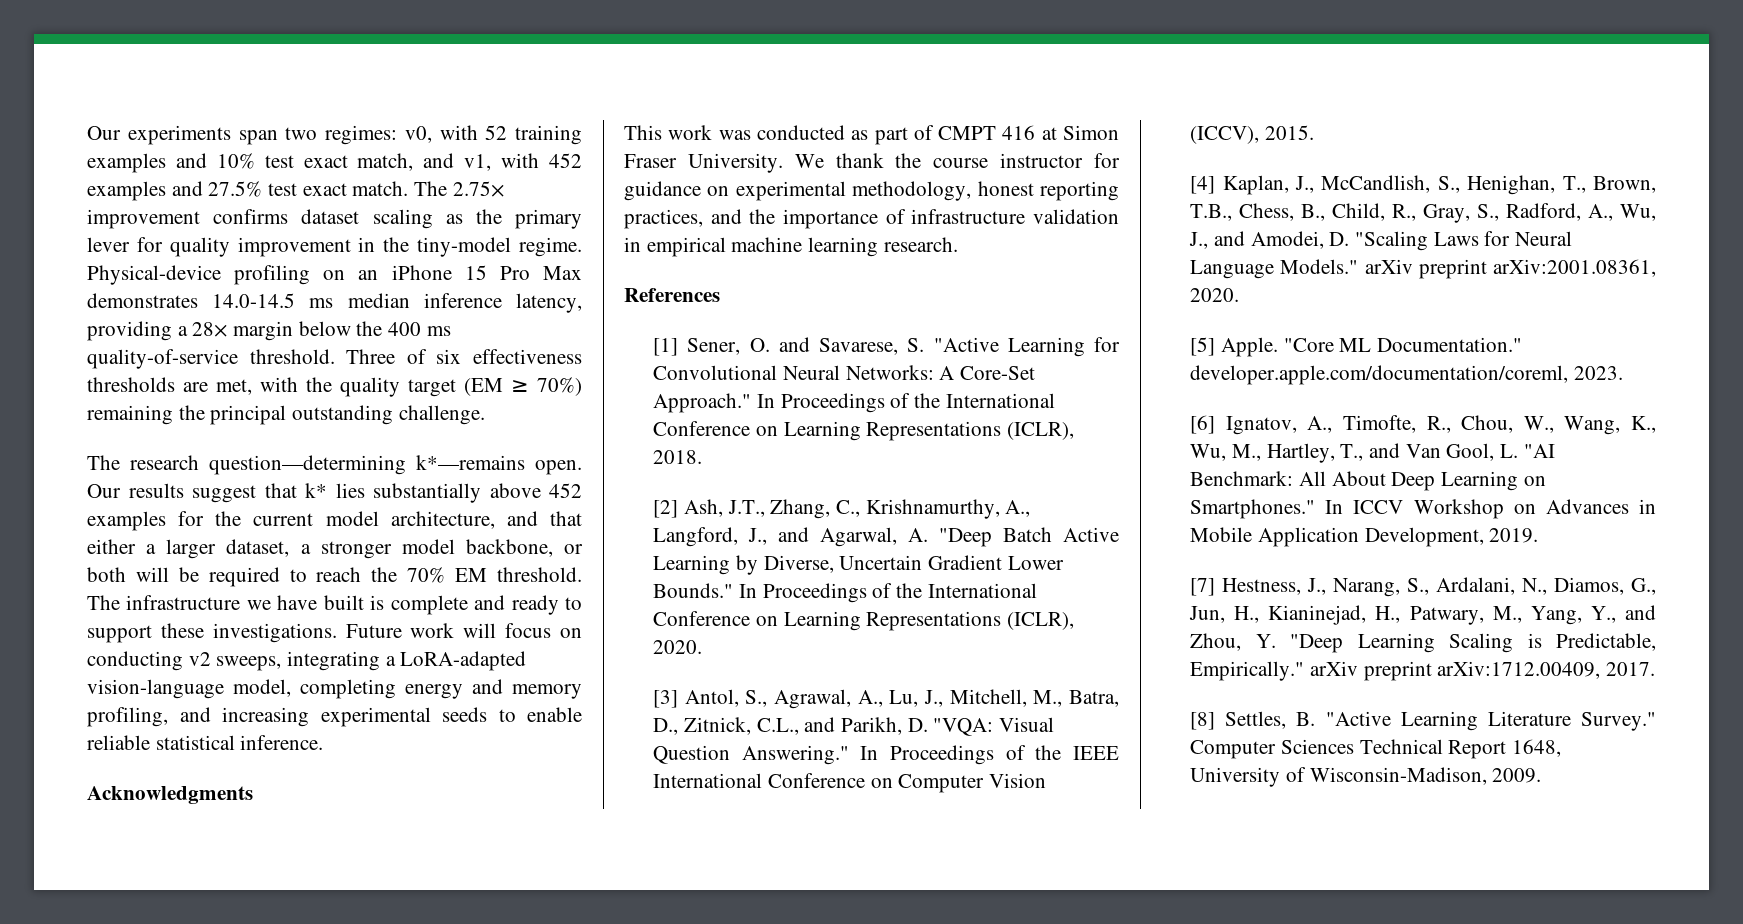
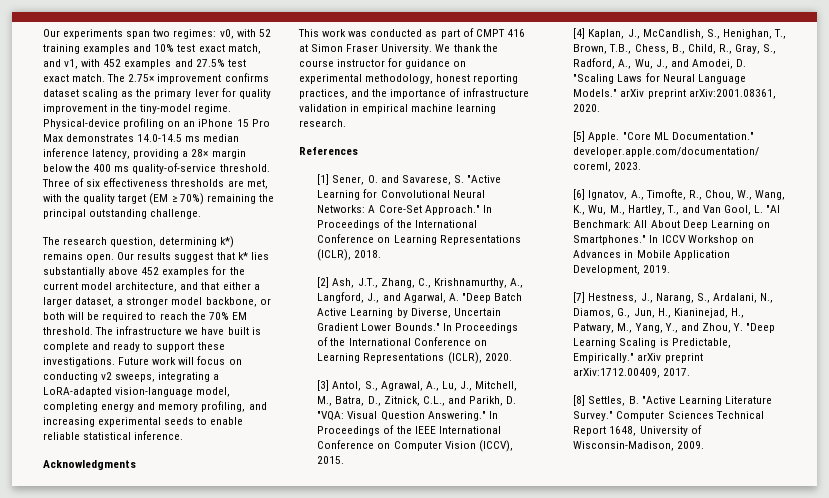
[209,455,525,475] question—determining k*—remains -> [110,236,235,248] [43,252,83,260] question, determining k*) remains

